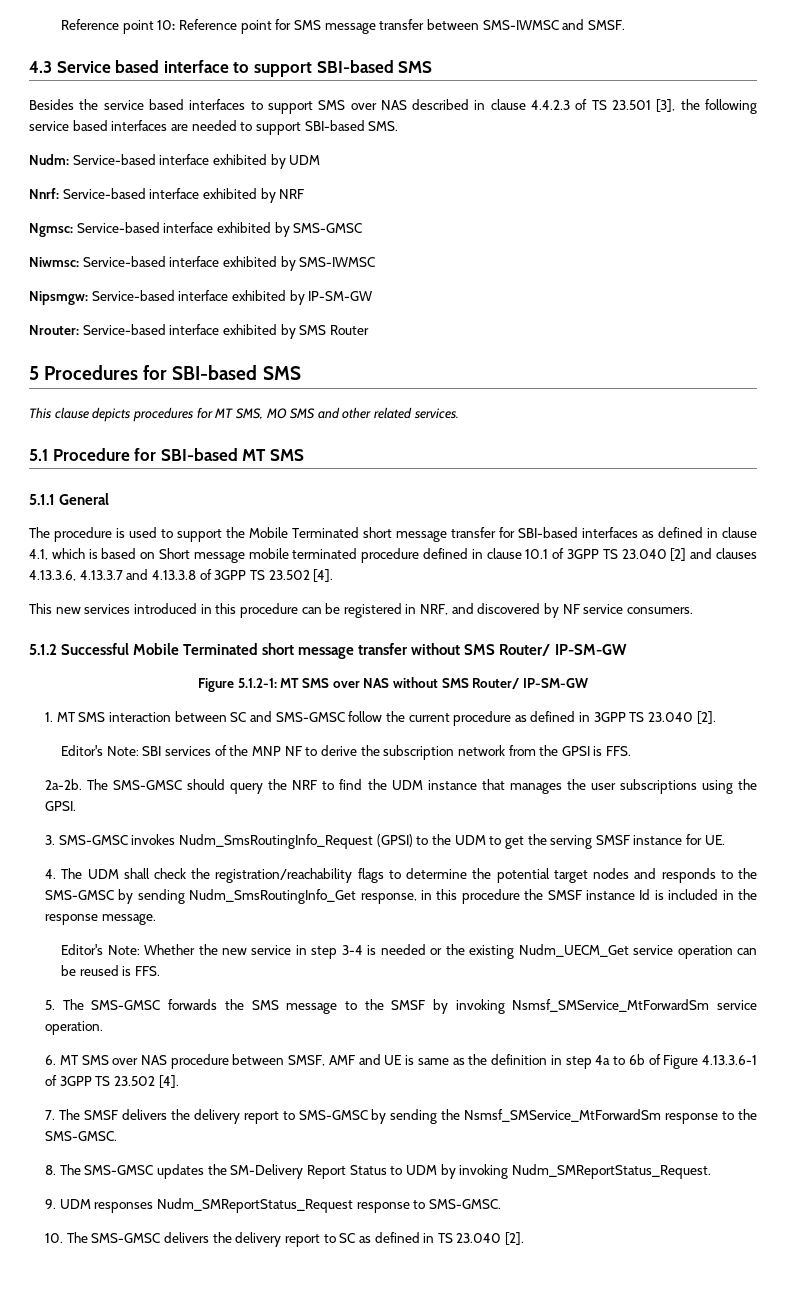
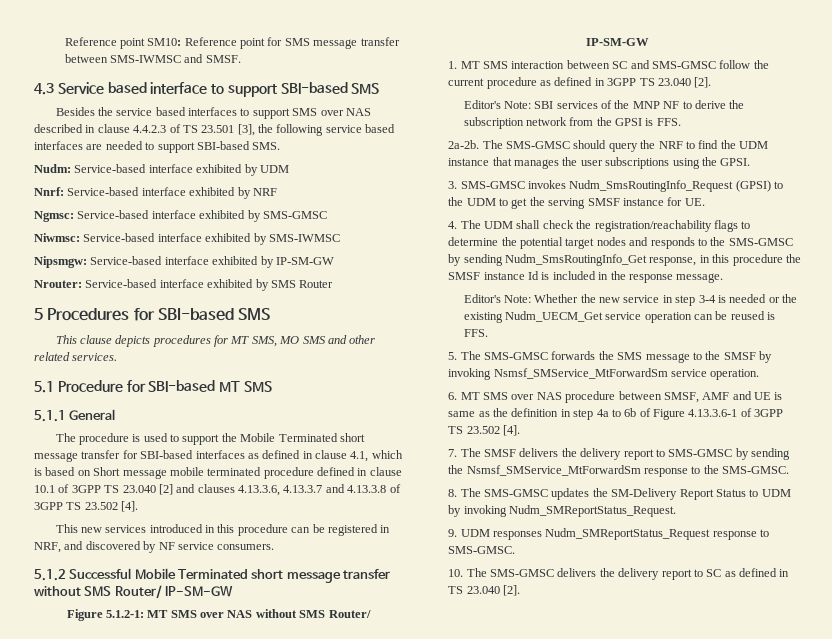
[61,19,176,34] Reference point 10: -> [64,37,182,49] Reference point SM10:

